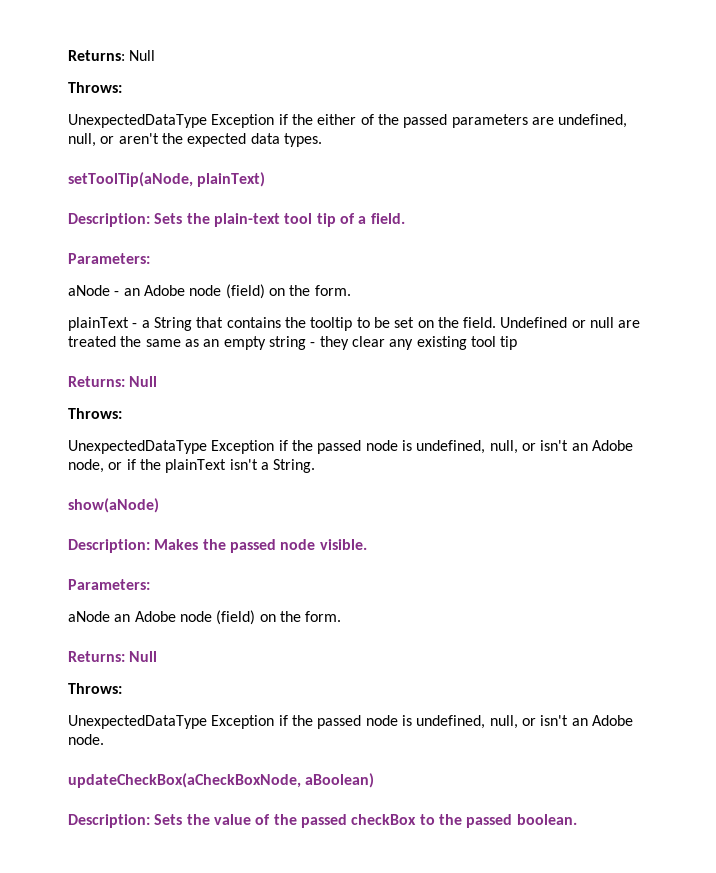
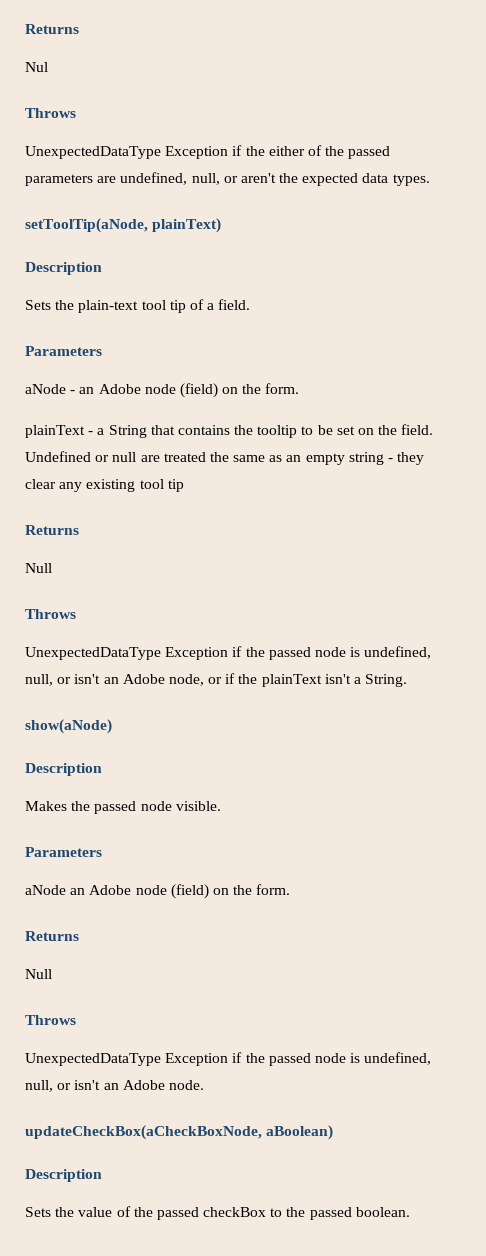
[68,50,156,61] [68,82,122,93] Returns: Null // Throws: -> [25,24,79,34] [25,62,48,72] [25,108,76,118] Returns // Nul // Throws
[68,213,150,227] Description: -> [25,262,102,275] Description //
[68,253,150,264] Parameters: -> [25,346,102,356] Parameters
[68,376,158,387] [68,408,122,419] Returns: Null // Throws: -> [25,525,79,535] [25,563,52,573] [25,609,76,619] Returns // Null // Throws
[68,539,150,553] Description: -> [25,763,102,776] Description //
[68,579,150,590] Parameters: -> [25,847,102,857] Parameters
[68,651,158,662] [68,683,122,694] Returns: Null // Throws: -> [25,931,79,941] [25,969,52,979] [25,1015,76,1025] Returns // Null // Throws
[68,814,150,828] Description: -> [25,1169,102,1182] Description //

